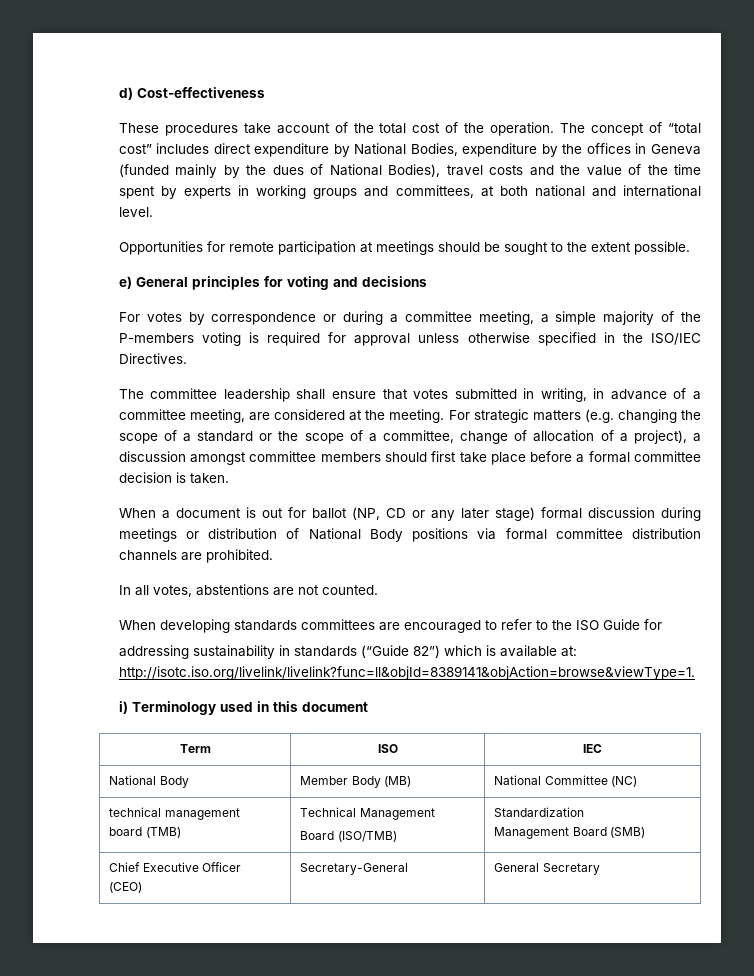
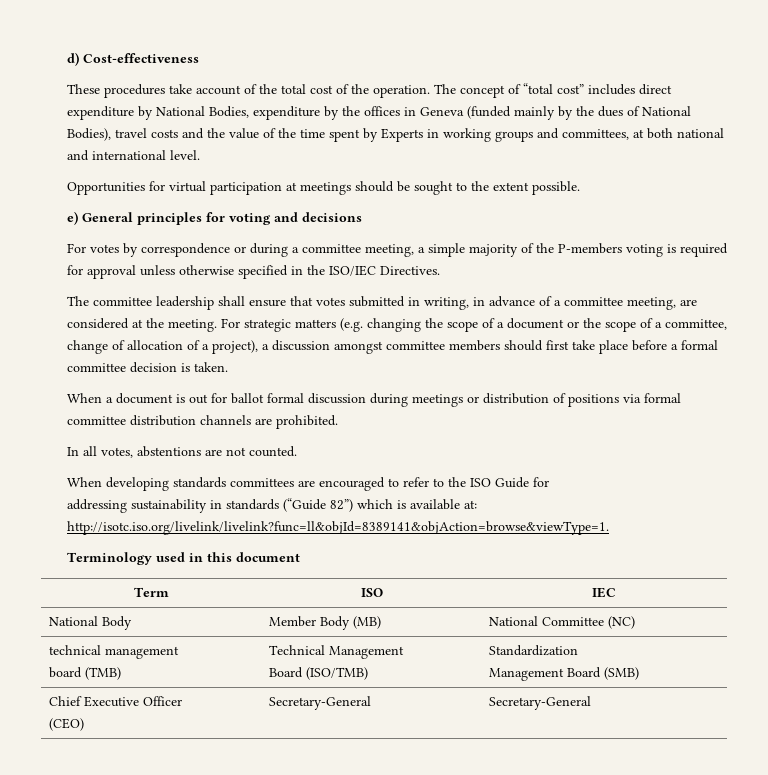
[183,186,231,199] experts -> [380,128,423,142] Experts
[228,242,274,252] remote -> [168,181,206,192] virtual
[197,431,254,442] standard -> [506,318,564,329] document
[351,507,535,521] (NP, CD or any later stage) -> (264, 398) none
[308,528,403,542] National Body -> (566, 398) none
[118,701,128,714] i) -> (609, 528) none
[494,863,600,875] General Secretary -> [489,696,592,710] Secretary-General

